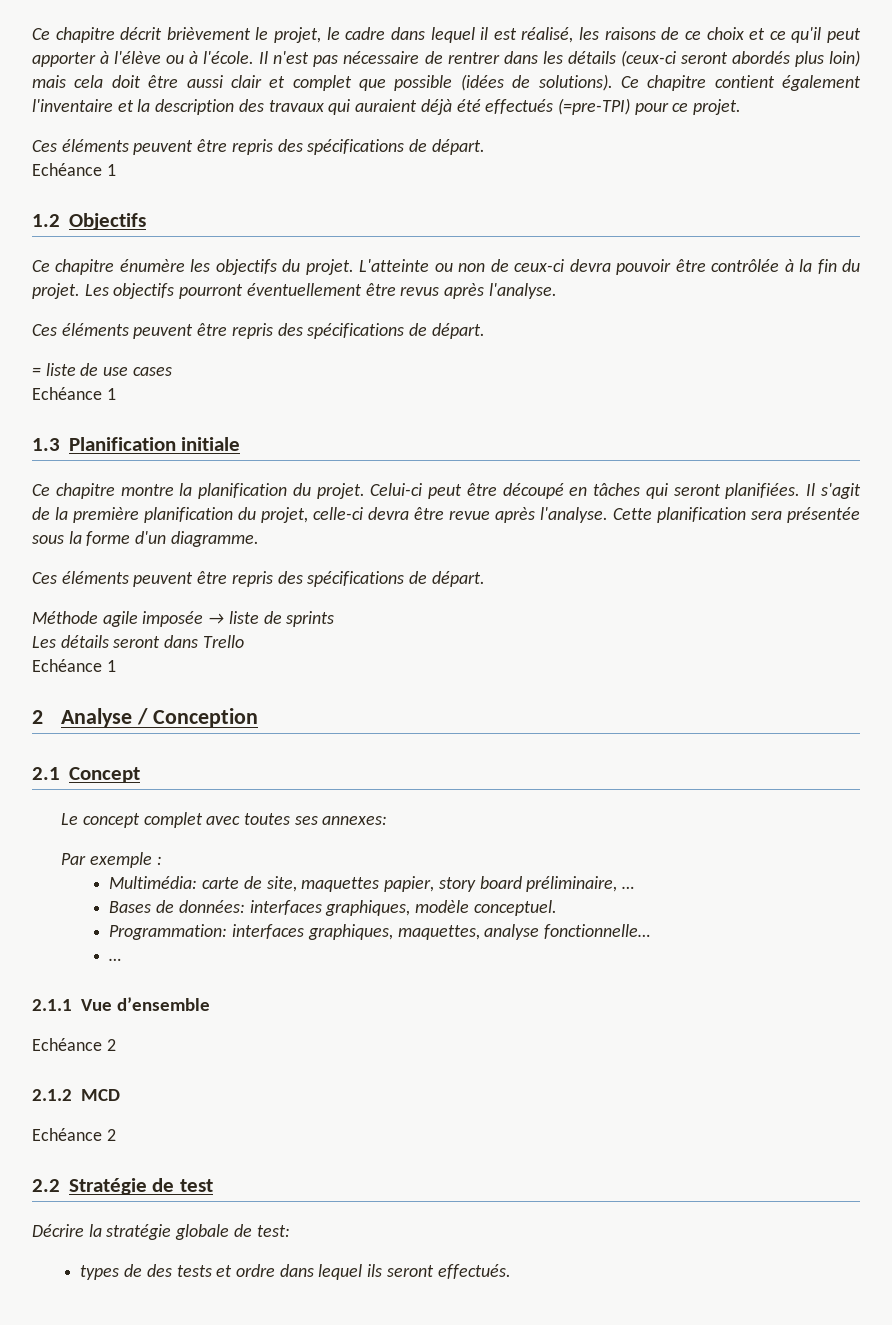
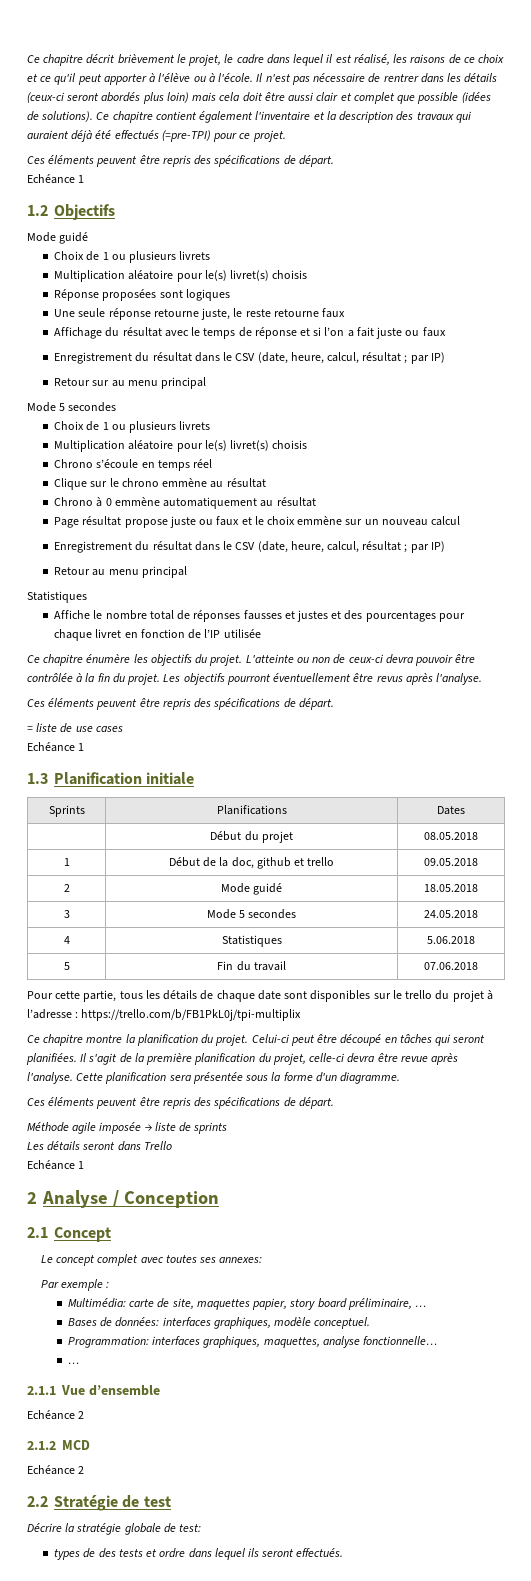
(146, 221) none -> [27,232,89,244] [54,251,211,263] [54,270,308,282] [54,289,230,301] [54,308,346,320] [54,327,446,339] [54,352,445,364] [54,377,207,389] [27,402,117,412] [54,421,211,433] [54,440,308,452] [54,459,213,471] [54,478,266,490] [54,497,316,509] [54,516,461,528] [54,541,445,553] [54,566,187,578] [27,591,87,603] [54,610,465,622] [54,629,261,641] // Mode guidé // Choix de 1 ou plusieurs livrets // Multiplication aléatoire pour le(s) livret(s) choisis // Réponse proposées sont logiques // Une seule réponse retourne juste, le reste retourne faux // Affichage du résultat avec le temps de réponse et si l’on a fait juste ou faux // Enregistrement du résultat dans le CSV (date, heure, calcul, résultat ; par IP) // Retour sur au menu principal // Mode 5 secondes // Choix de 1 ou plusieurs livrets // Multiplication aléatoire pour le(s) livret(s) choisis // Chrono s’écoule en temps réel // Clique sur le chrono emmène au résultat // Chrono à 0 emmène automatiquement au résultat // Page résultat propose juste ou faux et le choix emmène sur un nouveau calcul // Enregistrement du résultat dans le CSV (date, heure, calcul, résultat ; par IP) // Retour au menu principal // Statistiques // Affiche le nombre total de réponses fausses et justes et des pourcentages pour chaque livret en fonction de l’IP utilisée
(241, 444) none -> [48,805,85,817] [216,805,287,815] [437,806,465,815] [210,831,293,843] [424,832,478,840] [63,858,70,866] [168,857,335,869] [424,858,478,866] [63,884,70,892] [220,883,283,895] [424,884,478,892] [63,910,70,918] [206,909,297,919] [424,910,478,918] [63,936,70,944] [221,935,282,947] [427,936,475,944] [63,962,70,970] [217,961,286,971] [424,962,478,970] [27,990,493,1002] [27,1009,302,1021] // Sprints | Planifications | Dates // | Début du projet | 08.05.2018 // 1 | Début de la doc, github et trello | 09.05.2018 // 2 | Mode guidé | 18.05.2018 // 3 | Mode 5 secondes | 24.05.2018 // 4 | Statistiques | 5.06.2018 // 5 | Fin du travail | 07.06.2018 // Pour cette partie, tous les détails de chaque date sont disponibles sur le trello du projet à l’adresse : https://trello.com/b/FB1PkL0j/tpi-multiplix

